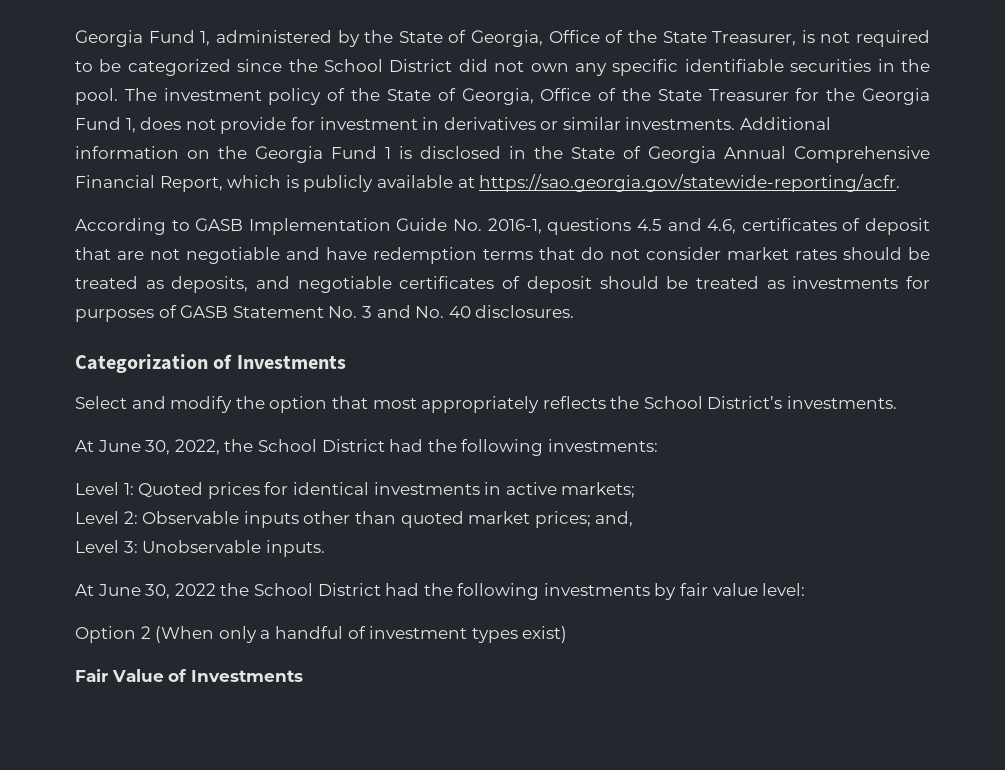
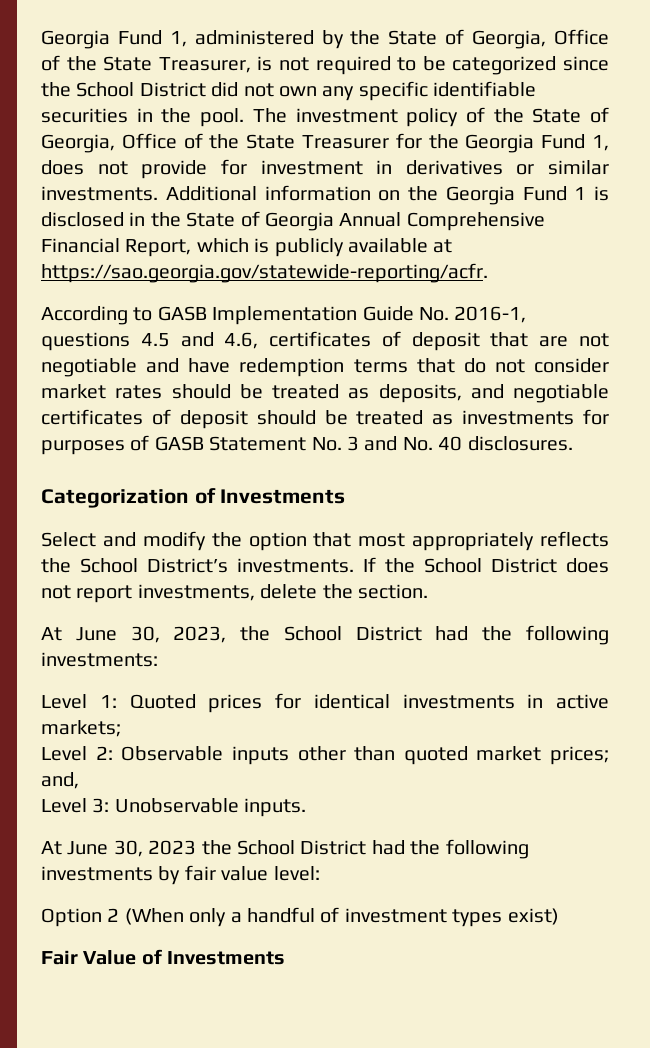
[75,439,220,455] // At June 30, 2022, -> [363,557,609,573] [41,584,428,603] [41,626,227,643] If the School District does not report investments, delete the section. // At June 30, 2023,
[174,583,216,596] 2022 -> [148,840,197,855] 2023

